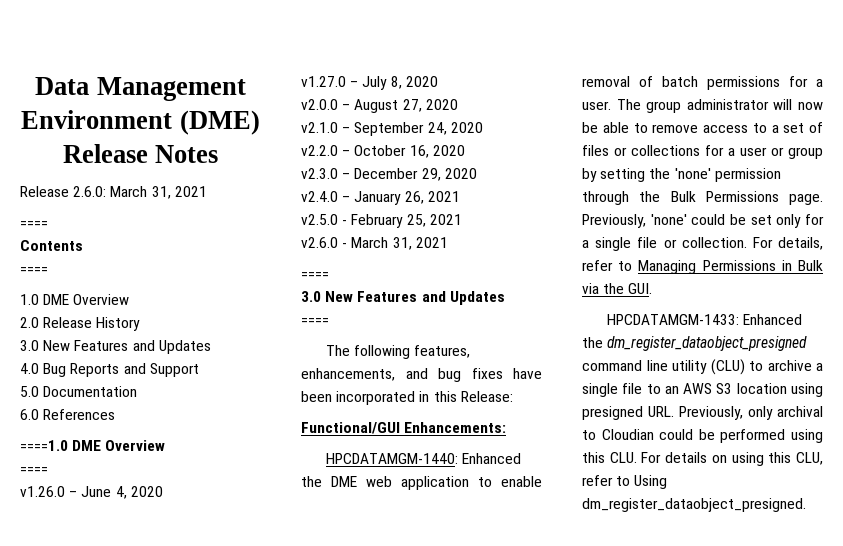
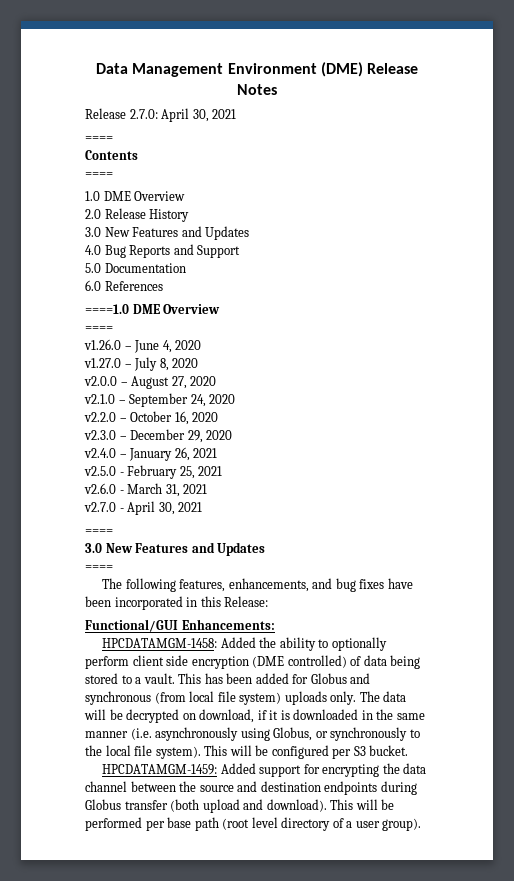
[73,186,171,199] 2.6.0: March 31, -> [129,108,209,122] 2.7.0: April 30,
(448, 242) none -> [84,501,203,515] // v2.7.0 - April 30, 2021
[325,453,521,464] [301,476,542,490] [582,76,823,90] [582,99,823,113] [582,122,823,133] [582,145,823,159] [582,168,781,182] [582,191,823,205] [582,214,824,228] [582,237,823,251] [582,260,823,274] [582,283,653,294] [606,314,802,325] [582,336,808,351] [582,359,823,375] [582,383,823,397] [582,406,823,420] [582,429,823,443] [582,452,823,466] [582,475,668,489] [582,498,806,512] HPCDATAMGM-1440: Enhanced the DME web application to enable removal of batch permissions for a user. The group administrator will now be able to remove access to a set of files or collections for a user or group by setting the 'none' permission through the Bulk Permissions page. Previously, 'none' could be set only for a single file or collection. For details, refer to Managing Permissions in Bulk via the GUI. // HPCDATAMGM-1433: Enhanced the dm_register_dataobject_presigned command line utility (CLU) to archive a single file to an AWS S3 location using presigned URL. Previously, only archival to Cloudian could be performed using this CLU. For details on using this CLU, refer to Using dm_register_dataobject_presigned. -> [102,637,387,651] [85,655,421,669] [85,673,371,684] [85,691,407,705] [84,709,425,723] [85,727,420,741] [85,745,409,759] [102,763,427,777] [85,781,417,795] [85,799,395,813] [85,817,422,831] HPCDATAMGM-1458: Added the ability to optionally perform client side encryption (DME controlled) of data being stored to a vault. This has been added for Globus and synchronous (from local file system) uploads only. The data will be decrypted on download, if it is downloaded in the same manner (i.e. asynchronously using Globus, or synchronously to the local file system). This will be configured per S3 bucket. // HPCDATAMGM-1459: Added support for encrypting the data channel between the source and destination endpoints during Globus transfer (both upload and download). This will be performed per base path (root level directory of a user group).

